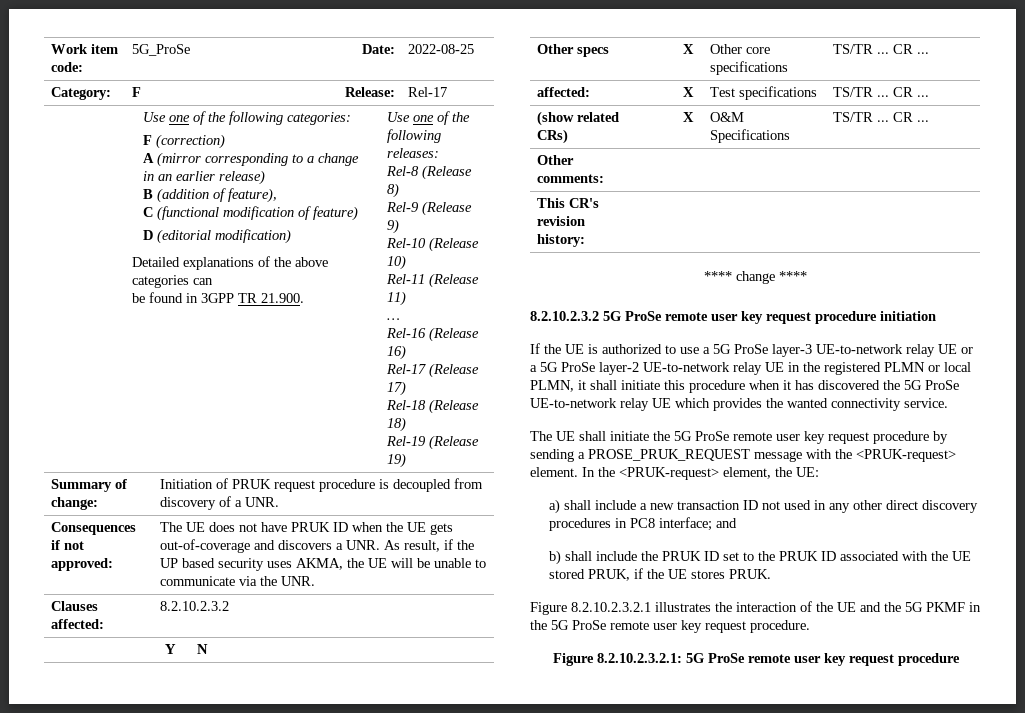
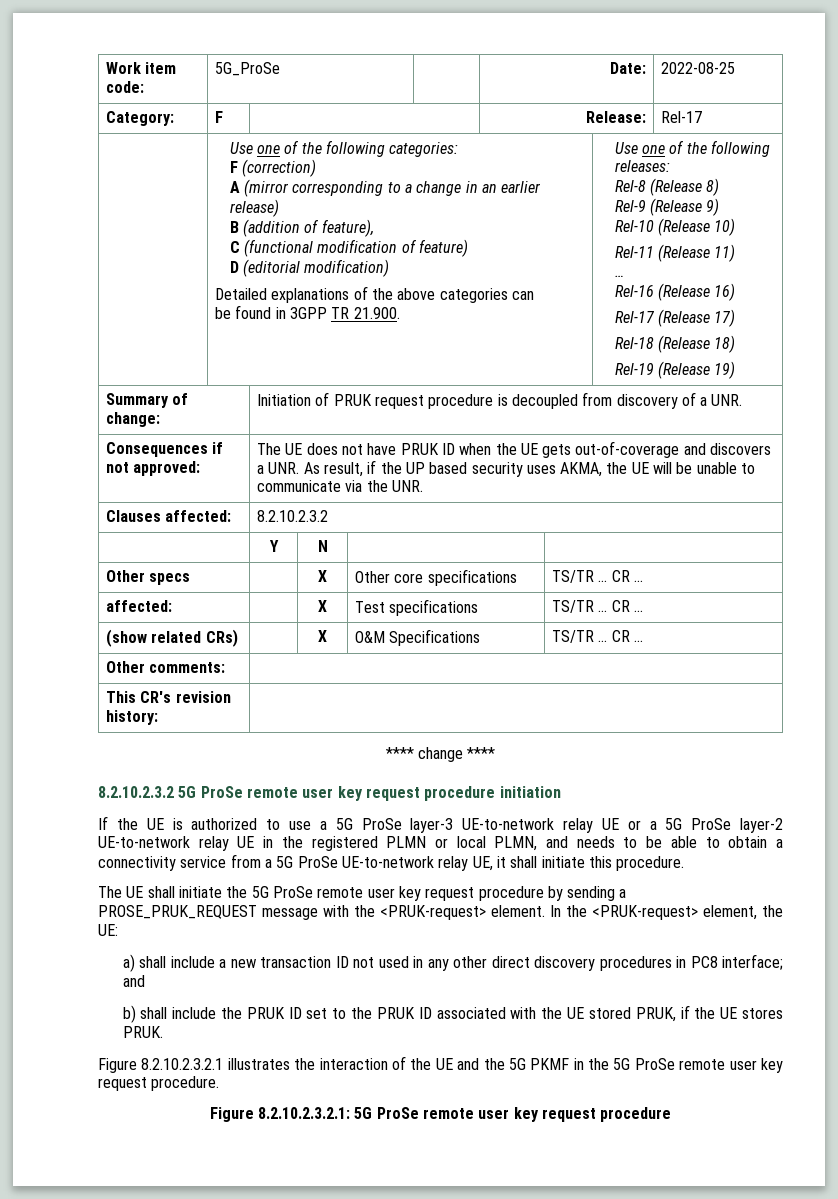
[578,380,959,393] [530,398,948,411] it shall initiate this procedure when it has discovered the 5G ProSe UE-to-network relay UE which provides the wanted connectivity service. -> [546,836,783,848] [98,854,685,871] and needs to be able to obtain a connectivity service from a 5G ProSe UE-to-network relay UE, it shall initiate this procedure.

